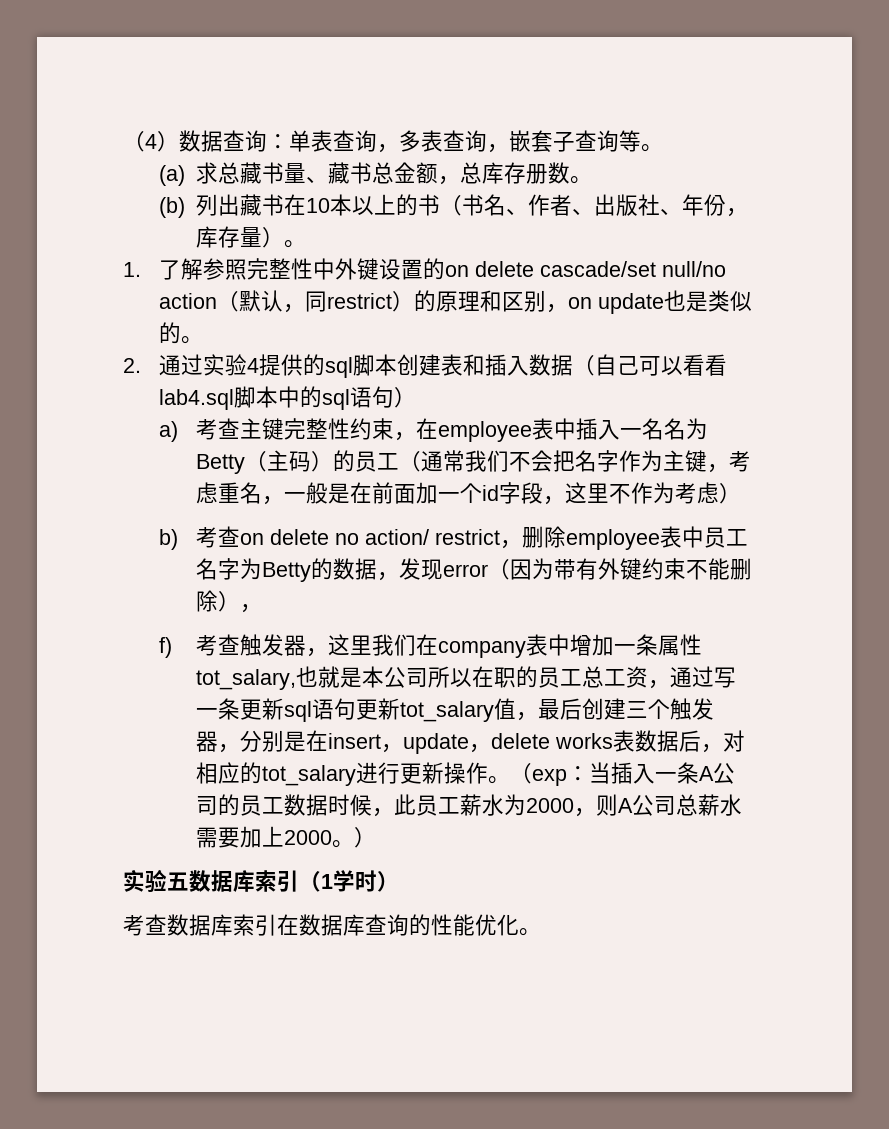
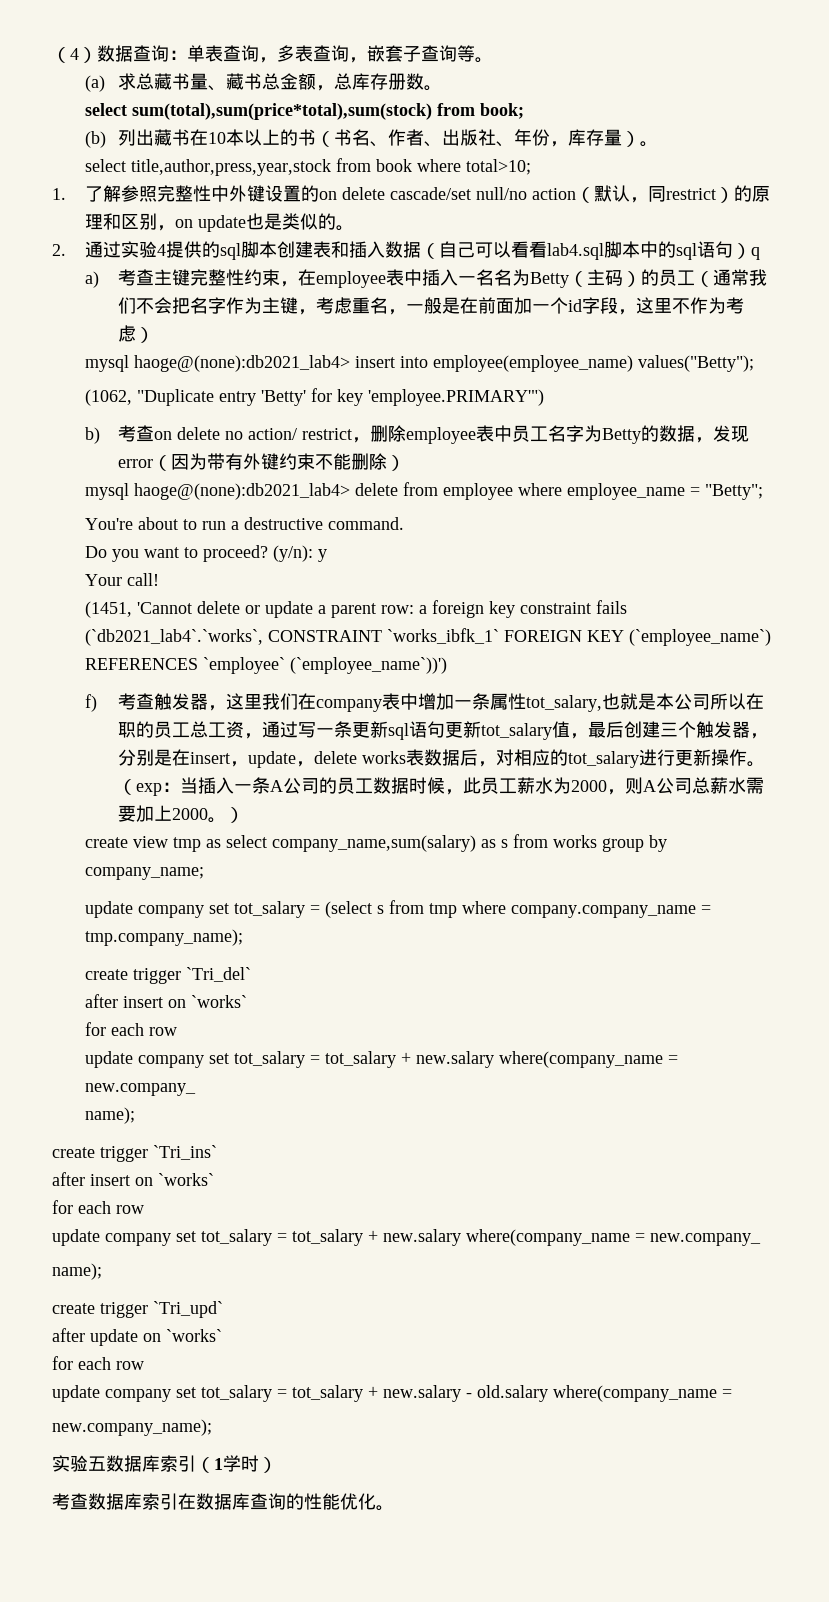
(593, 180) none -> [85,103,525,120] // select sum(total),sum(price*total),sum(stock) from book;
(307, 244) none -> [85,158,532,176] // select title,author,press,year,stock from book where total>10;
(417, 397) none -> [751,247,761,260] q
(741, 493) none -> [85,355,755,372] [85,388,545,406] // mysql haoge@(none):db2021_lab4> insert into employee(employee_name) values("Betty"); // (1062, "Duplicate entry 'Betty' for key 'employee.PRIMARY'")
[239,604,262,613] ， -> [85,482,764,500] [85,517,405,530] [85,545,328,562] [85,573,160,586] [85,600,628,618] [85,628,772,646] [85,657,448,674] // mysql haoge@(none):db2021_lab4> delete from employee where employee_name = "Betty"; // You're about to run a destructive command. // Do you want to proceed? (y/n): y // Your call! // (1451, 'Cannot delete or update a parent row: a foreign key constraint fails (`db2021_lab4`.`works`, CONSTRAINT `works_ibfk_1` FOREIGN KEY (`employee_name`) REFERENCES `employee` (`employee_name`))')
(376, 837) none -> [85,834,668,852] [85,867,205,880] [85,900,712,918] [85,929,244,946] [85,967,252,984] [85,994,248,1008] [85,1022,178,1036] [85,1051,679,1068] [85,1083,197,1096] [85,1107,136,1124] [52,1145,217,1162] [52,1172,214,1186] [52,1200,144,1214] [52,1229,761,1246] [52,1263,102,1280] [52,1301,223,1318] [52,1328,222,1346] [52,1356,144,1370] [52,1385,732,1402] [52,1419,212,1436] // create view tmp as select company_name,sum(salary) as s from works group by company_name; // update company set tot_salary = (select s from tmp where company.company_name = tmp.company_name); // create trigger `Tri_del` // after insert on `works` // for each row // update company set tot_salary = tot_salary + new.salary where(company_name = new.company_ // name); // create trigger `Tri_ins` // after insert on `works` // for each row // update company set tot_salary = tot_salary + new.salary where(company_name = new.company_ // name); // create trigger `Tri_upd` // after update on `works` // for each row // update company set tot_salary = tot_salary + new.salary - old.salary where(company_name = // new.company_name);

